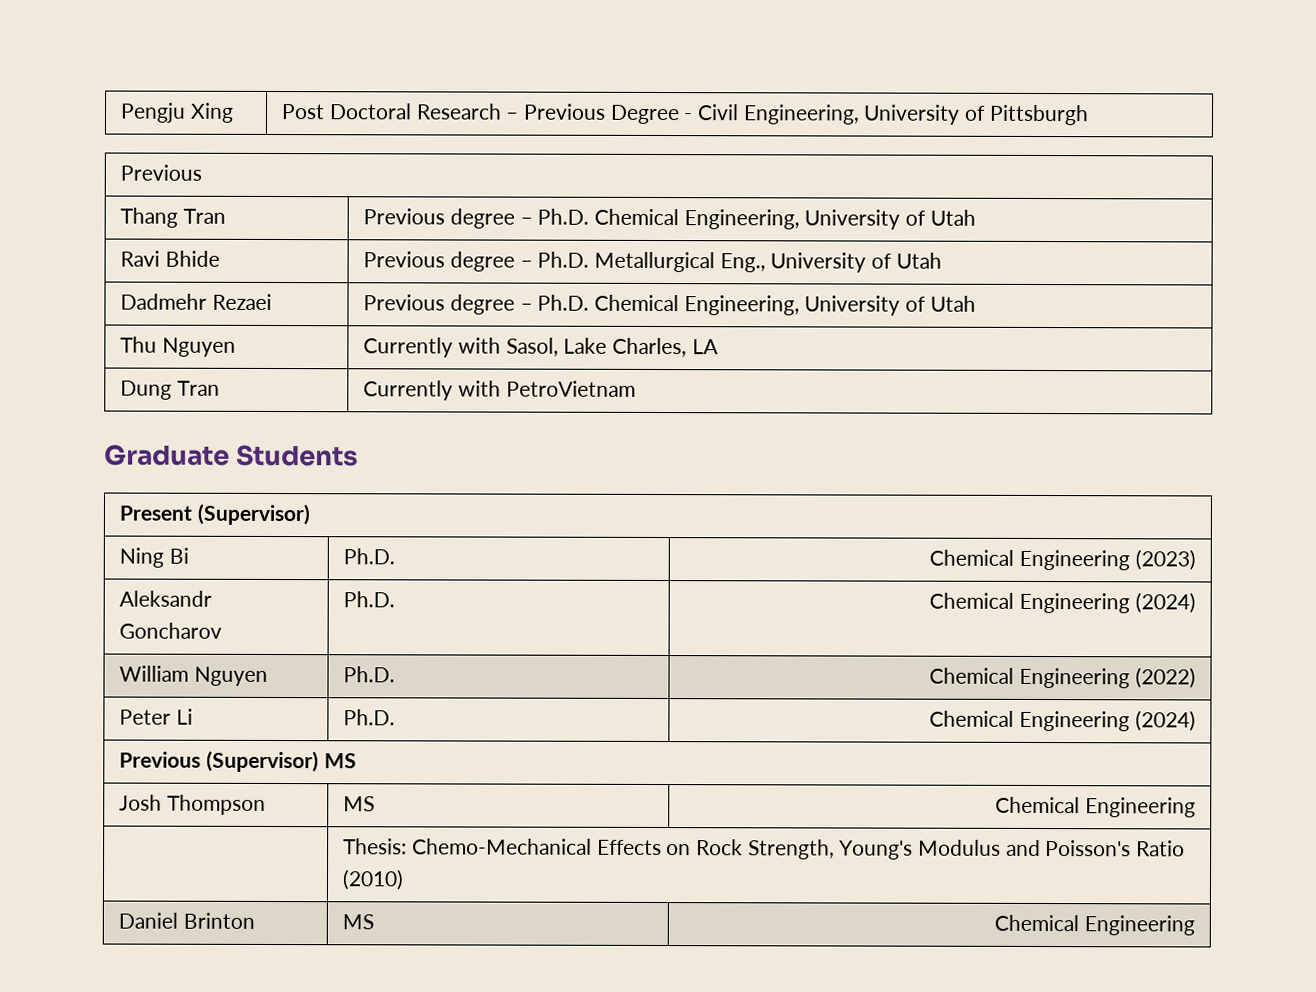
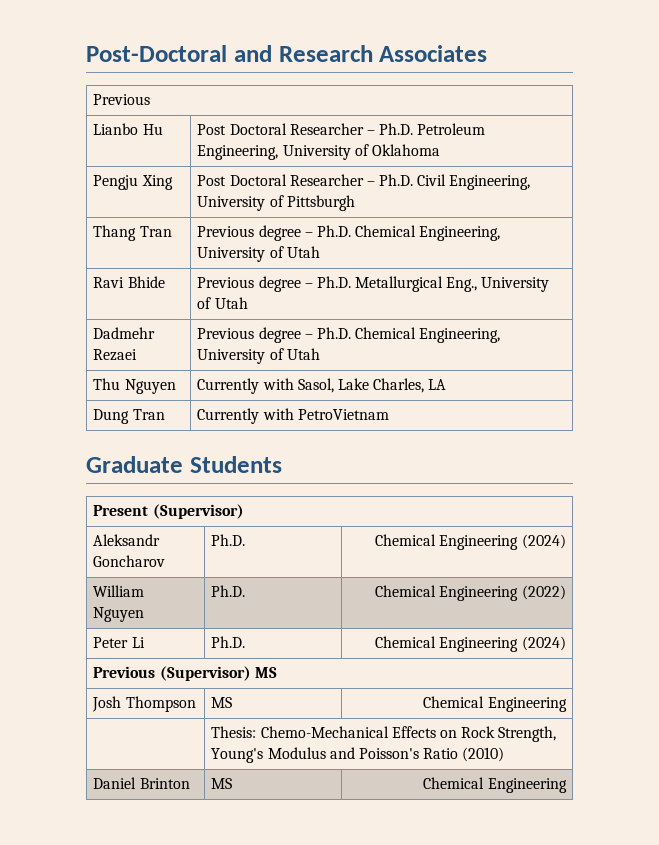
(120, 112) none -> [86,45,488,62] [93,94,151,105] [93,123,163,135] [197,123,486,135] [197,144,440,160] Post-Doctoral and Research Associates // Previous // Lianbo Hu | Post Doctoral Researcher – Ph.D. Petroleum Engineering, University of Oklahoma //
[415,103,694,125] Research – Previous Degree - -> [289,174,414,186] Researcher – Ph.D.
[120,164,203,181] // Previous -> (355, 203) none
[119,547,189,568] [343,548,396,565] [929,549,1196,571] // Ning Bi | Ph.D. | Chemical Engineering (2023) -> (244, 511) none

